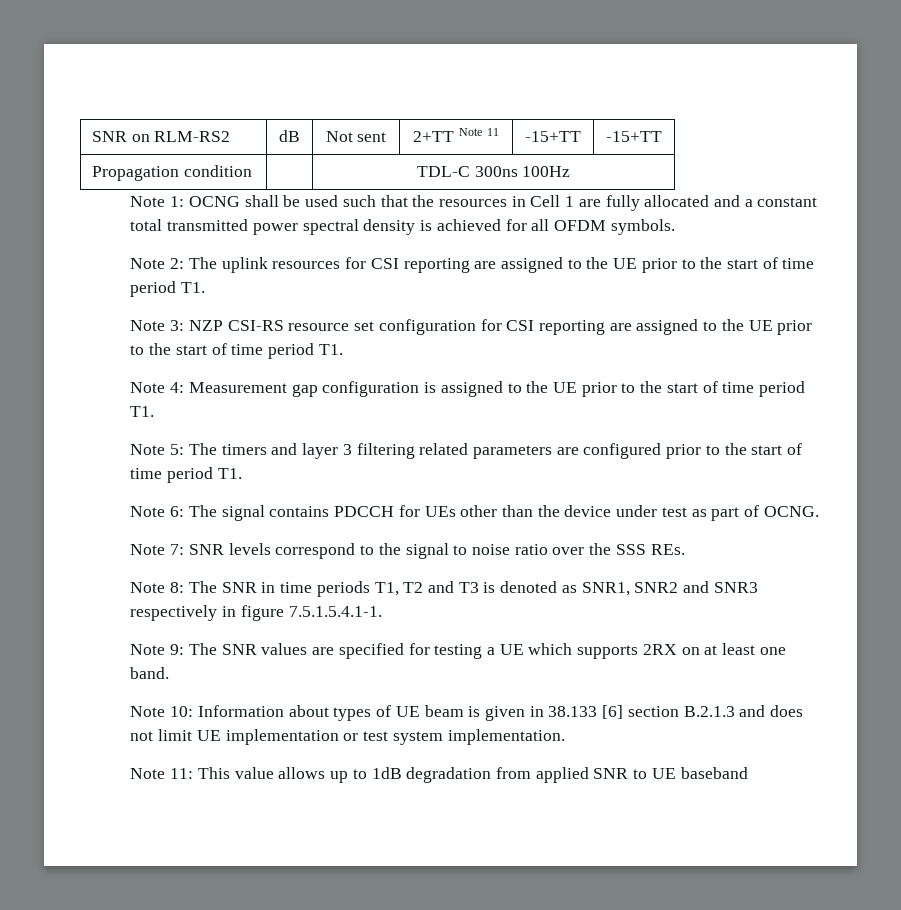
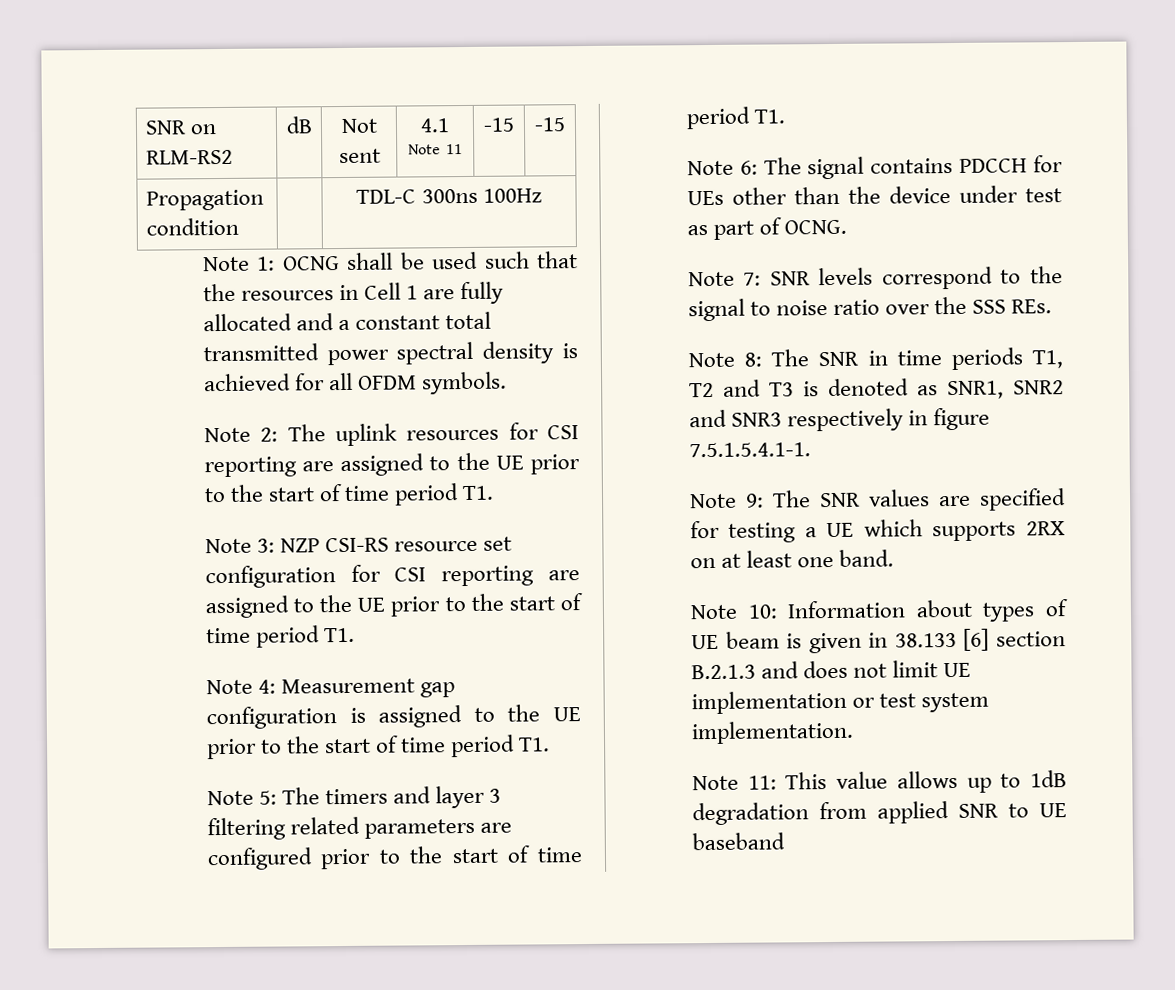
[413,131,455,142] 2+TT -> [420,118,450,133] 4.1
[525,131,581,142] [606,131,662,142] -15+TT | -15+TT -> [483,117,515,132] [534,117,566,132] -15 | -15

